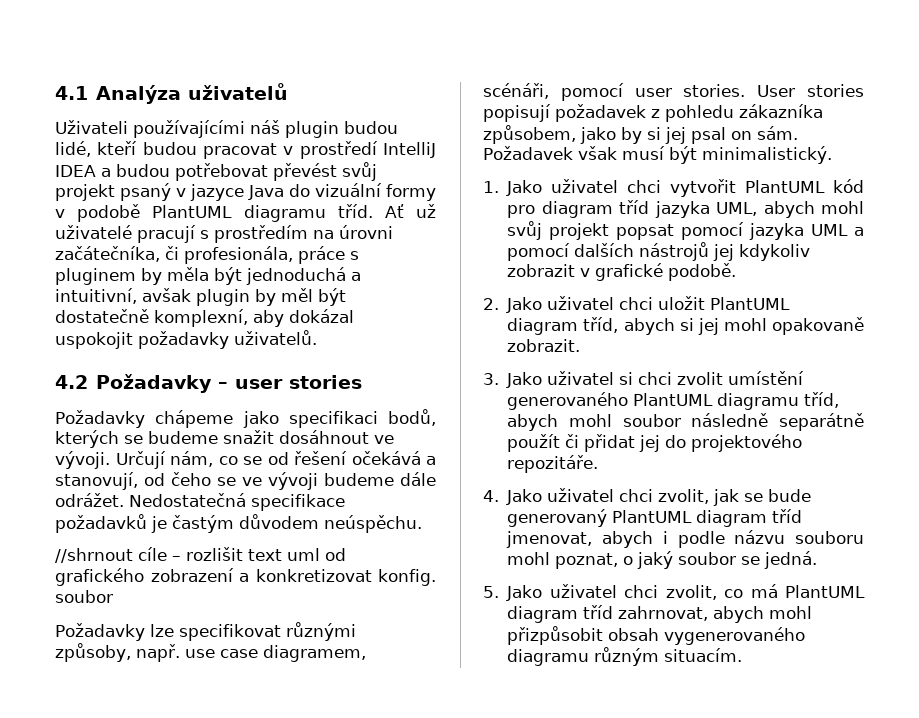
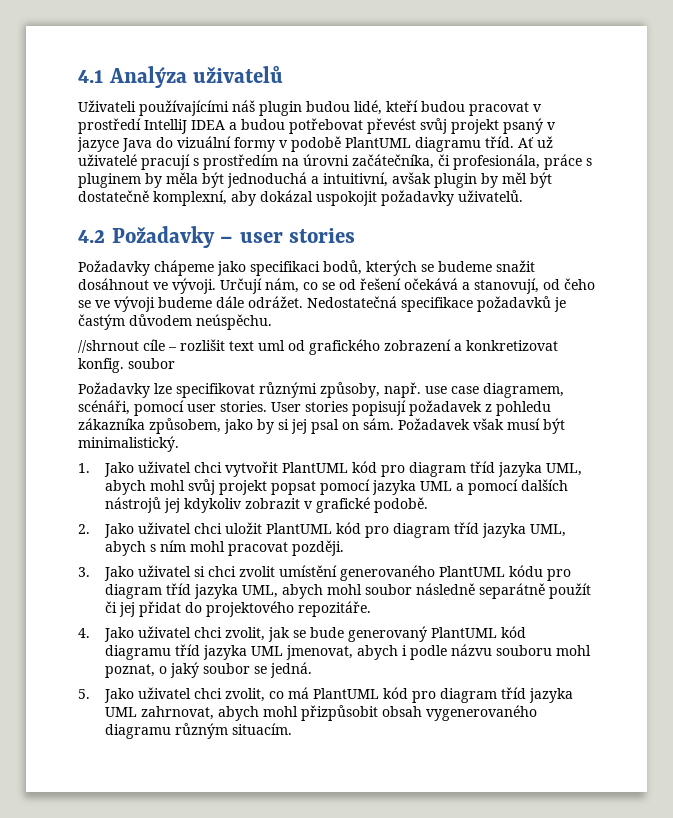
[507,317,864,335] [507,339,581,352] diagram tříd, abych si jej mohl opakovaně zobrazit. -> [336,522,567,538] [105,540,345,556] kód pro diagram tříd jazyka UML, abych s ním mohl pracovat později.
[717,392,840,410] diagramu tříd, -> [509,565,572,581] [105,583,279,599] kódu pro diagram tříd jazyka UML,
[584,434,661,452] přidat jej -> [119,601,182,617] jej přidat
[696,509,803,527] diagram tříd -> [501,626,527,638] [105,644,284,660] kód diagramu tříd jazyka UML
[507,605,614,623] diagram tříd -> [383,687,574,703] [105,707,138,717] kód pro diagram tříd jazyka UML

